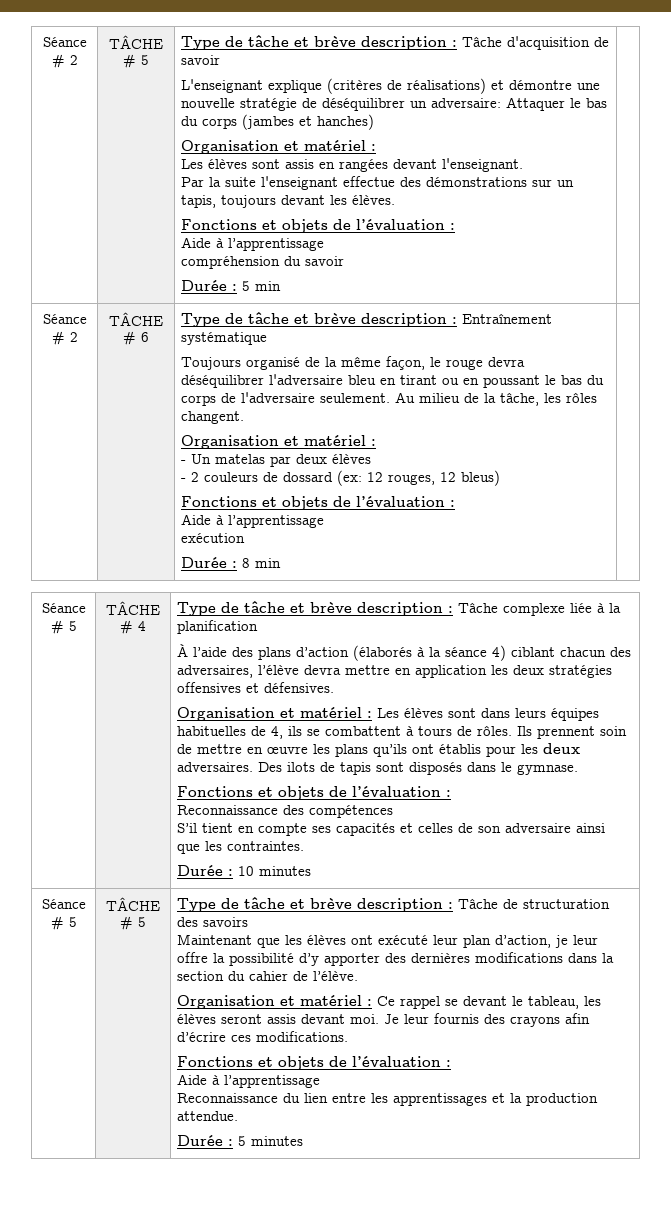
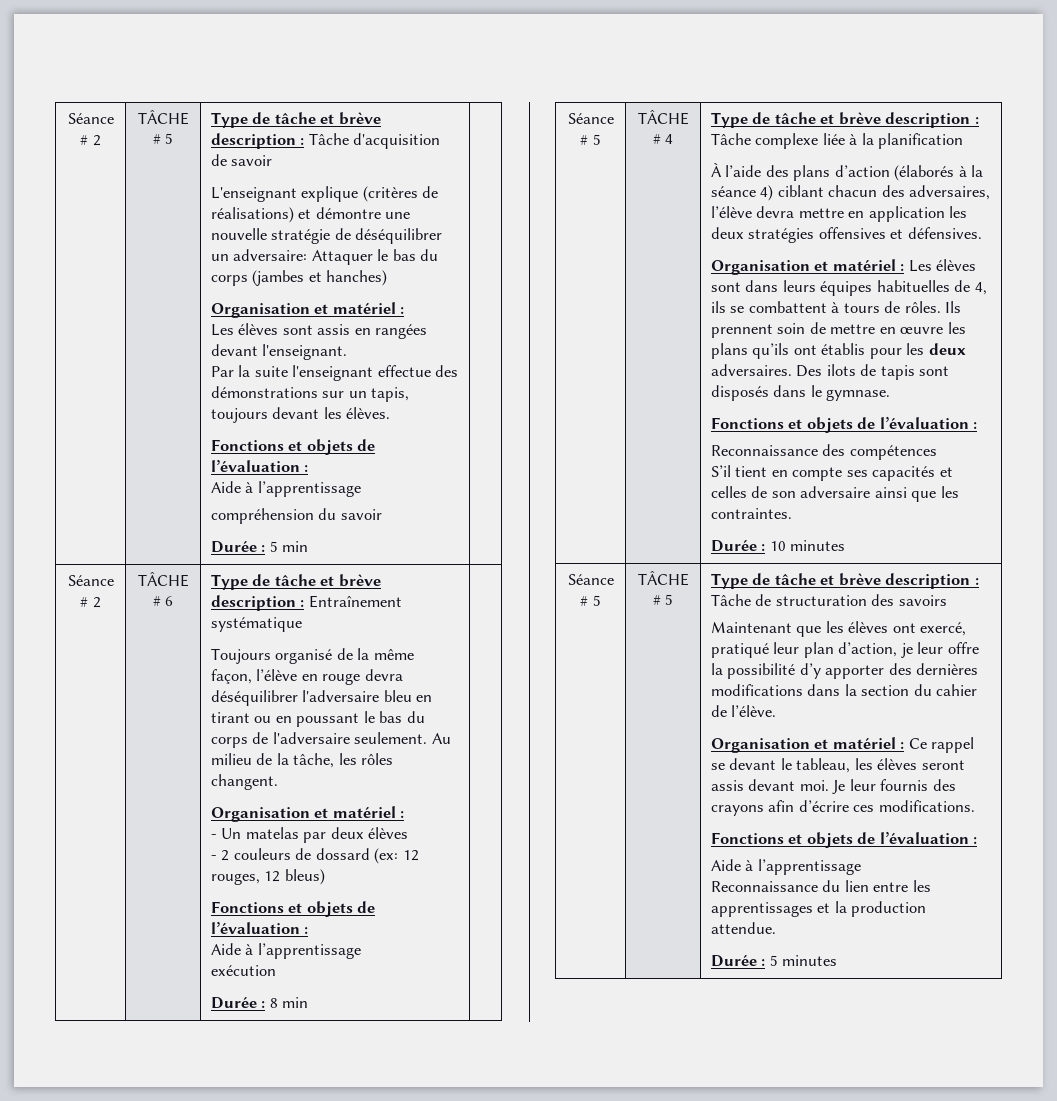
[430,357,442,367] le -> [256,669,318,681] l’élève en
[378,935,429,945] exécuté -> [920,622,967,636] [710,643,769,658] exercé, pratiqué

